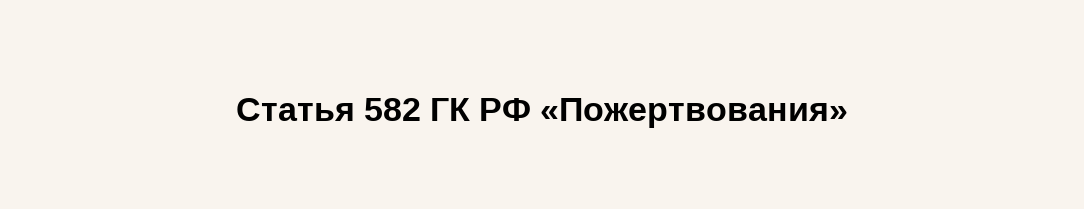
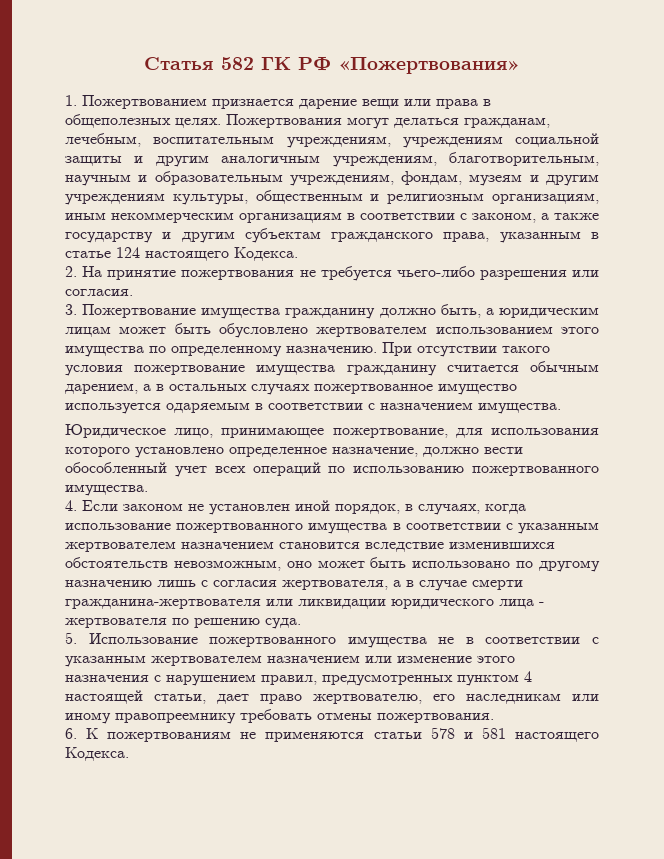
(849, 113) none -> [65,95,491,109] [65,114,550,129] [65,133,599,148] [65,152,599,167] [65,171,599,186] [65,190,599,205] [65,212,599,223] [65,228,599,243] [65,247,298,261] [65,266,599,281] [65,289,133,296] [65,304,600,319] [65,323,599,338] [65,342,550,357] [65,361,599,376] [65,383,517,395] [65,402,561,414] [65,424,599,438] [65,447,523,458] [65,462,599,477] [65,484,148,496] [65,500,526,515] [65,522,600,534] [65,541,555,552] [65,557,600,572] [65,579,523,591] [65,599,544,609] [65,618,301,629] [65,632,599,648] [65,655,515,667] [65,671,532,686] [65,690,599,704] [65,709,494,724] [65,727,599,742] [65,747,129,761] // 1. Пожертвованием признается дарение вещи или права в общеполезных целях. Пожертвования могут делаться гражданам, лечебным, воспитательным учреждениям, учреждениям социальной защиты и другим аналогичным учреждениям, благотворительным, научным и образовательным учреждениям, фондам, музеям и другим учреждениям культуры, общественным и религиозным организациям, иным некоммерческим организациям в соответствии с законом, а также государству и другим субъектам гражданского права, указанным в статье 124 настоящего Кодекса. // 2. На принятие пожертвования не требуется чьего-либо разрешения или согласия. // 3. Пожертвование имущества гражданину должно быть, а юридическим лицам может быть обусловлено жертвователем использованием этого имущества по определенному назначению. При отсутствии такого условия пожертвование имущества гражданину считается обычным дарением, а в остальных случаях пожертвованное имущество используется одаряемым в соответствии с назначением имущества. // Юридическое лицо, принимающее пожертвование, для использования которого установлено определенное назначение, должно вести обособленный учет всех операций по использованию пожертвованного имущества. // 4. Если законом не установлен иной порядок, в случаях, когда использование пожертвованного имущества в соответствии с указанным жертвователем назначением становится вследствие изменившихся обстоятельств невозможным, оно может быть использовано по другому назначению лишь с согласия жертвователя, а в случае смерти гражданина-жертвователя или ликвидации юридического лица - жертвователя по решению суда. // 5. Использование пожертвованного имущества не в соответствии с указанным жертвователем назначением или изменение этого назначения с нарушением правил, предусмотренных пунктом 4 настоящей статьи, дает право жертвователю, его наследникам или иному правопреемнику требовать отмены пожертвования. // 6. К пожертвованиям не применяются статьи 578 и 581 настоящего Кодекса.

